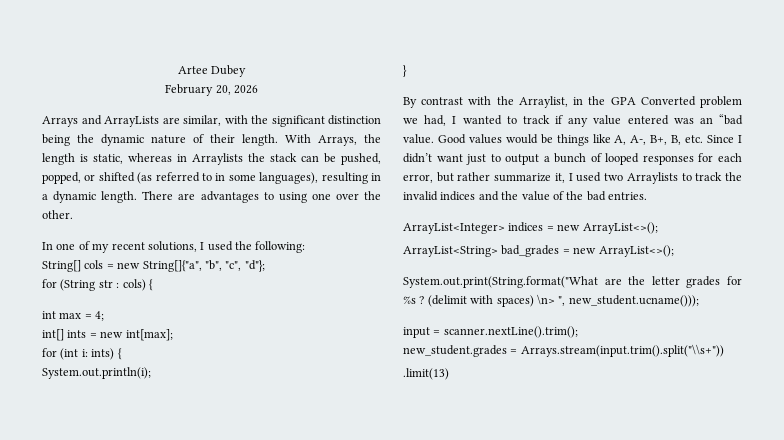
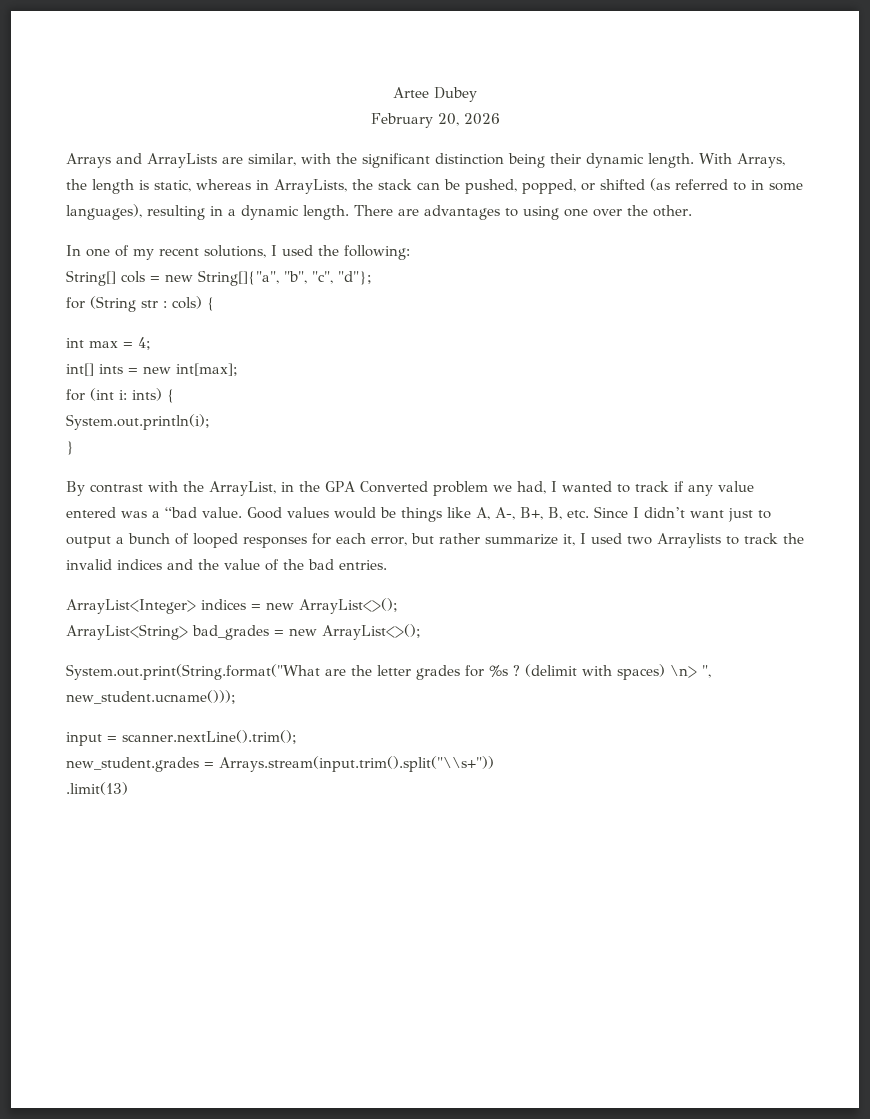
[77,134,235,146] the dynamic nature of their -> [550,153,644,168] their dynamic
[192,153,243,165] Arraylists -> [274,179,347,194] ArrayLists,
[518,96,568,108] Arraylist, -> [209,481,276,496] ArrayList,
[699,117,713,124] an -> [152,511,160,518] a

